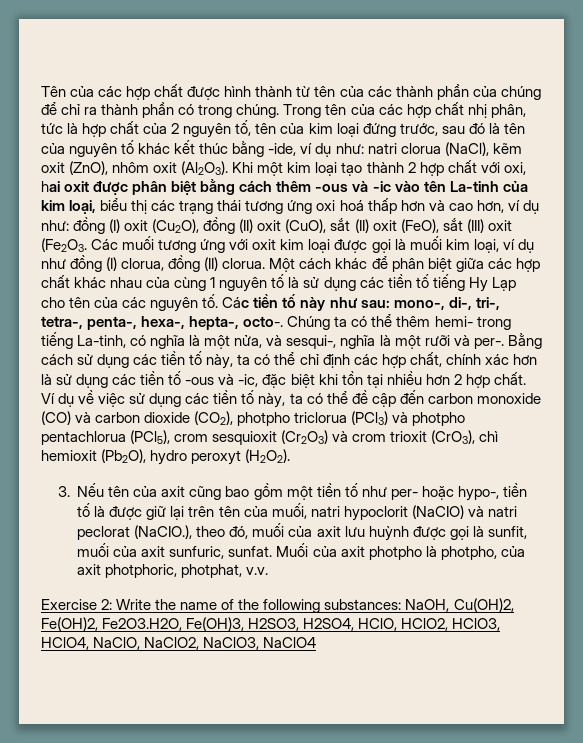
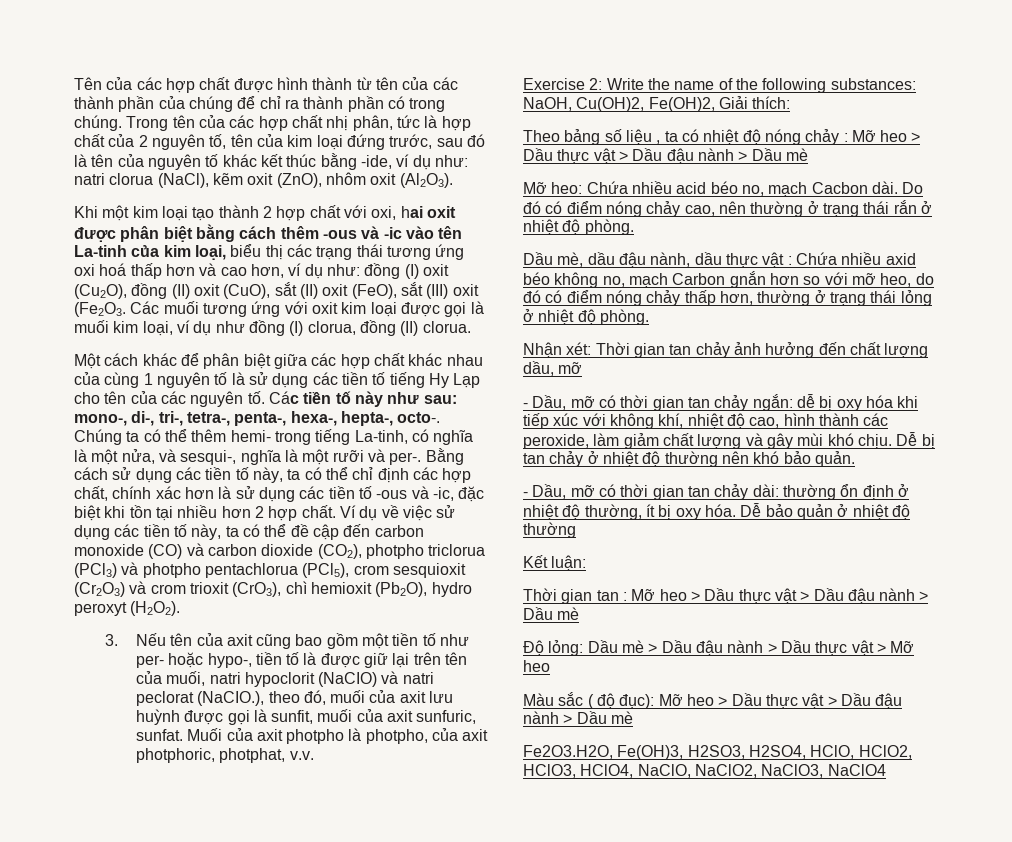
(229, 168) none -> (453, 180) //
(266, 263) none -> (471, 327) //
(98, 624) none -> [718,96,791,109] [523,129,921,145] [523,148,808,164] [523,181,924,197] [523,200,932,217] [523,219,634,235] [523,252,916,268] [523,271,934,288] [523,290,932,306] [523,309,649,325] [523,342,929,358] [523,361,583,376] [523,394,919,411] [523,413,889,429] [523,432,935,449] [523,451,855,467] [523,484,909,500] [523,503,910,520] [523,522,576,538] [523,555,587,571] [523,588,929,604] [523,607,580,620] [523,640,915,656] [523,660,550,672] [523,692,903,709] [523,711,633,724] Giải thích: // Theo bảng số liệu , ta có nhiệt độ nóng chảy : Mỡ heo > Dầu thực vật > Dầu đậu nành > Dầu mè // Mỡ heo: Chứa nhiều acid béo no, mạch Cacbon dài. Do đó có điểm nóng chảy cao, nên thường ở trạng thái rắn ở nhiệt độ phòng. // Dầu mè, dầu đậu nành, dầu thực vật : Chứa nhiều axid béo không no, mạch Carbon gnắn hơn so với mỡ heo, do đó có điểm nóng chảy thấp hơn, thường ở trạng thái lỏng ở nhiệt độ phòng. // Nhận xét: Thời gian tan chảy ảnh hưởng đến chất lượng dầu, mỡ // - Dầu, mỡ có thời gian tan chảy ngắn: dễ bị oxy hóa khi tiếp xúc với không khí, nhiệt độ cao, hình thành các peroxide, làm giảm chất lượng và gây mùi khó chịu. Dễ bị tan chảy ở nhiệt độ thường nên khó bảo quản. // - Dầu, mỡ có thời gian tan chảy dài: thường ổn định ở nhiệt độ thường, ít bị oxy hóa. Dễ bảo quản ở nhiệt độ thường // Kết luận: // Thời gian tan : Mỡ heo > Dầu thực vật > Dầu đậu nành > Dầu mè // Độ lỏng: Dầu mè > Dầu đậu nành > Dầu thực vật > Mỡ heo // Màu sắc ( độ đục): Mỡ heo > Dầu thực vật > Dầu đậu nành > Dầu mè //

